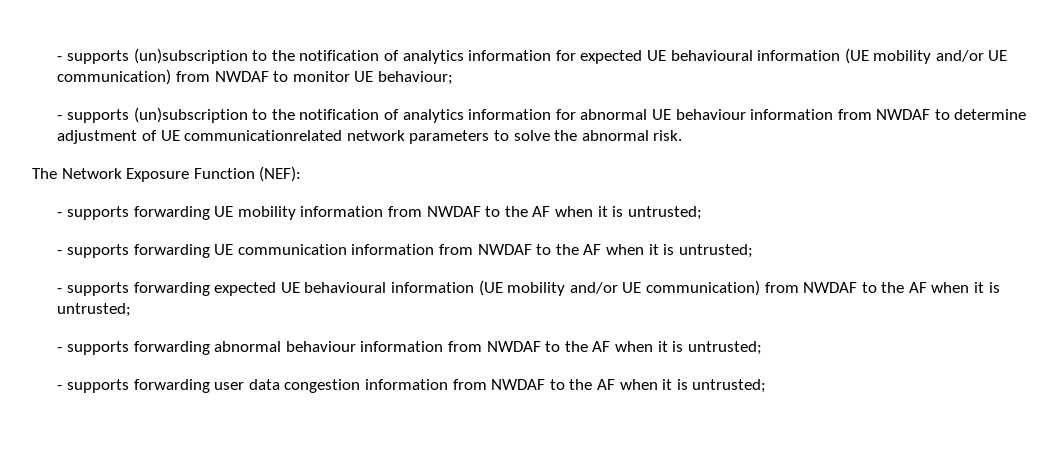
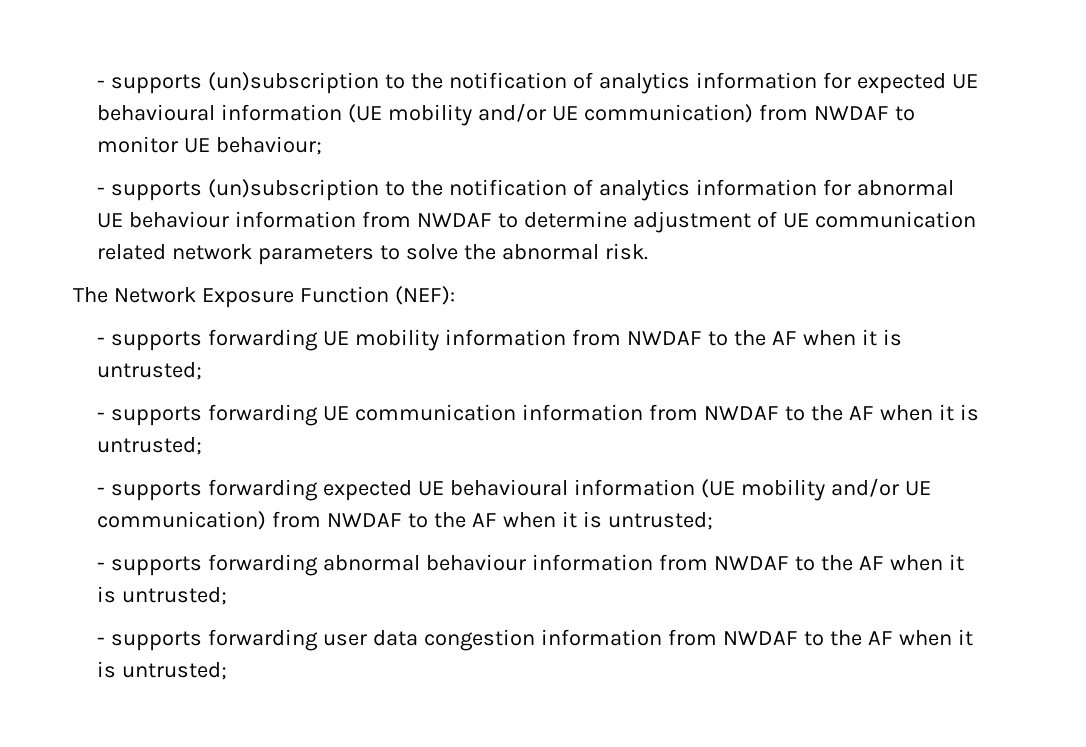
[184,130,343,141] communicationrelated -> [814,211,976,228] [97,244,167,260] communication related

